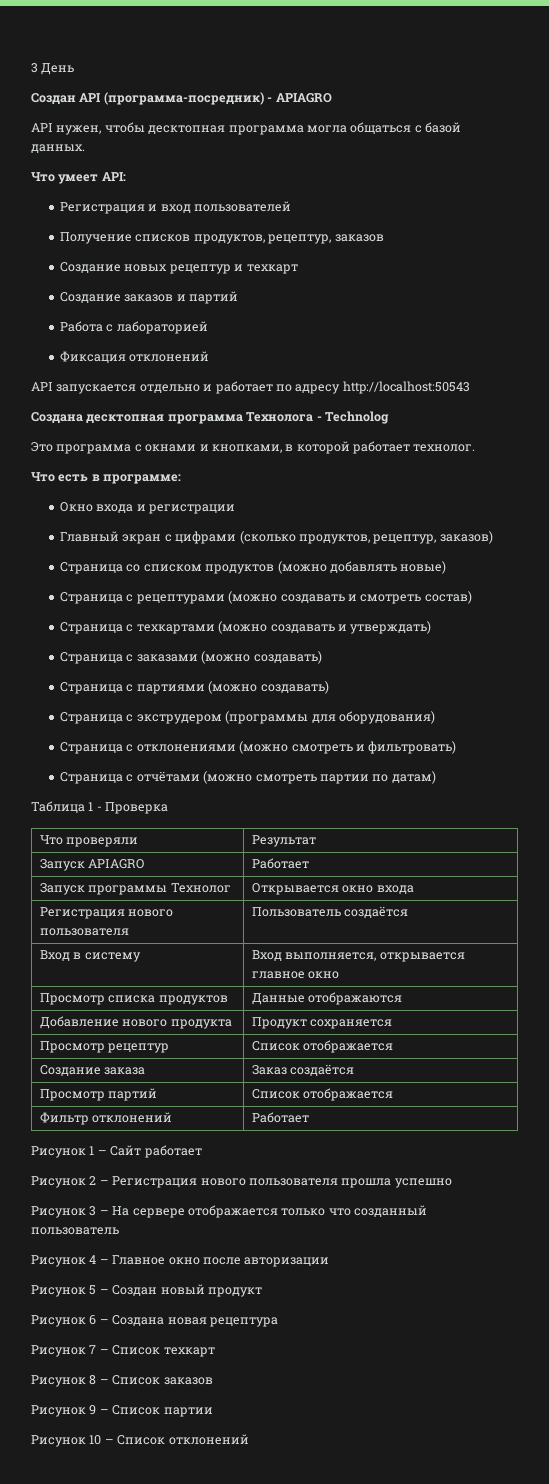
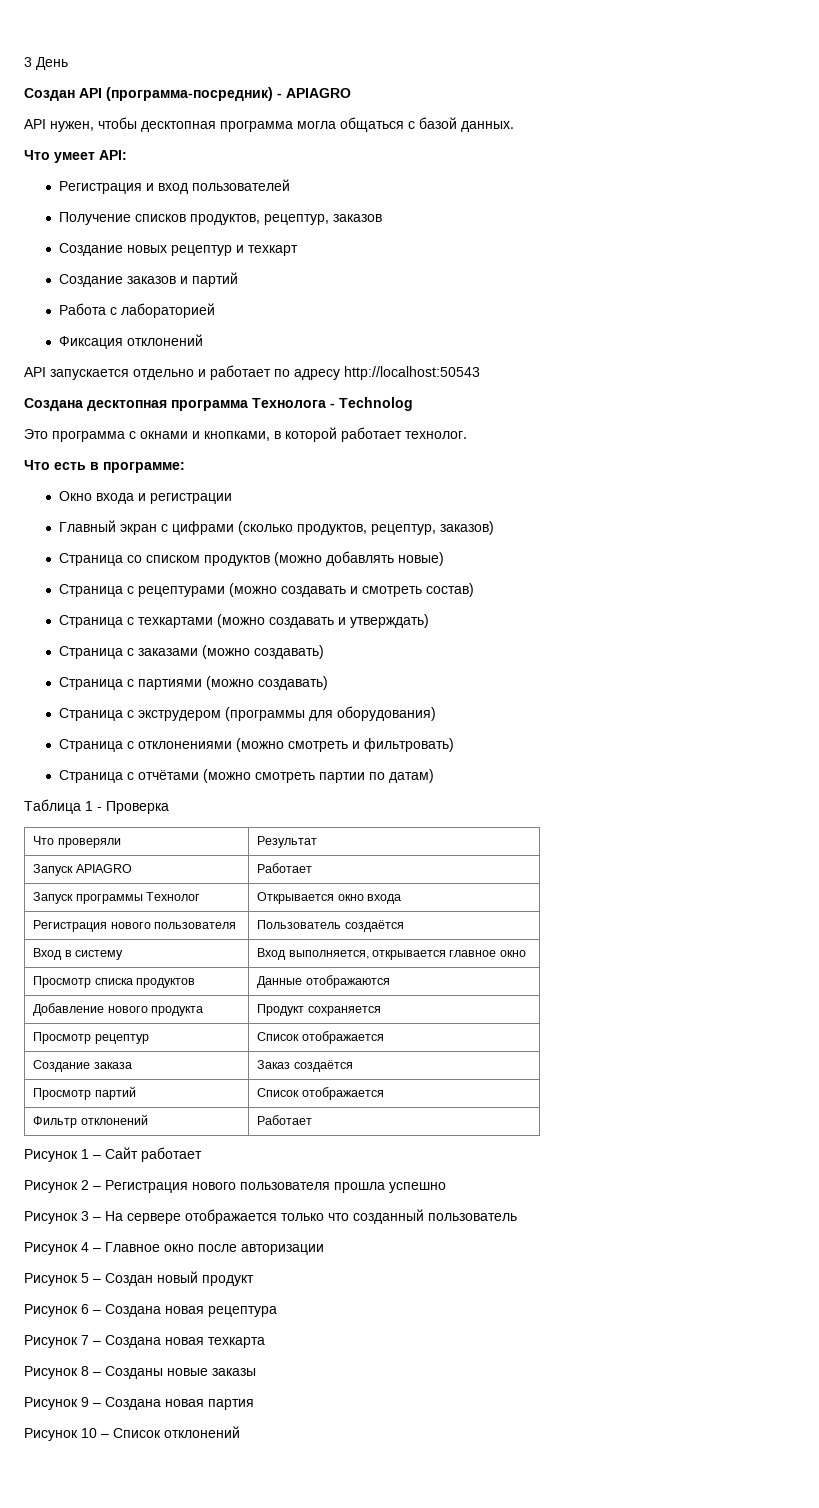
[112,1345,215,1357] Список техкарт -> [105,1335,265,1348] Создана новая техкарта
[112,1375,213,1385] Список заказов -> [105,1366,256,1379] Созданы новые заказы
[112,1405,213,1417] Список партии -> [105,1397,254,1410] Создана новая партия

